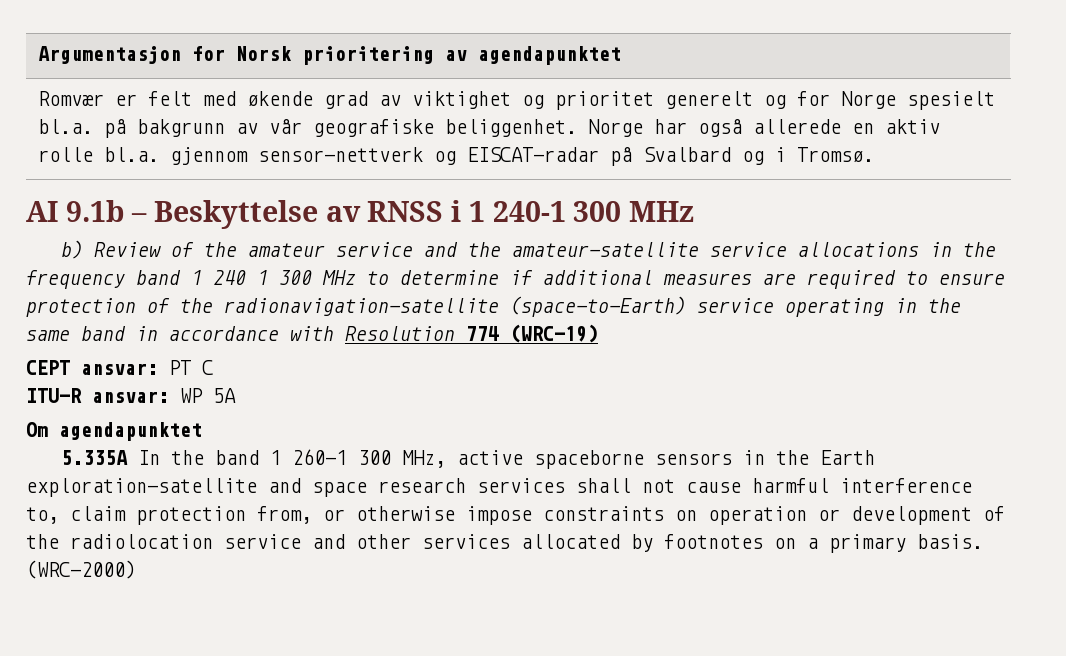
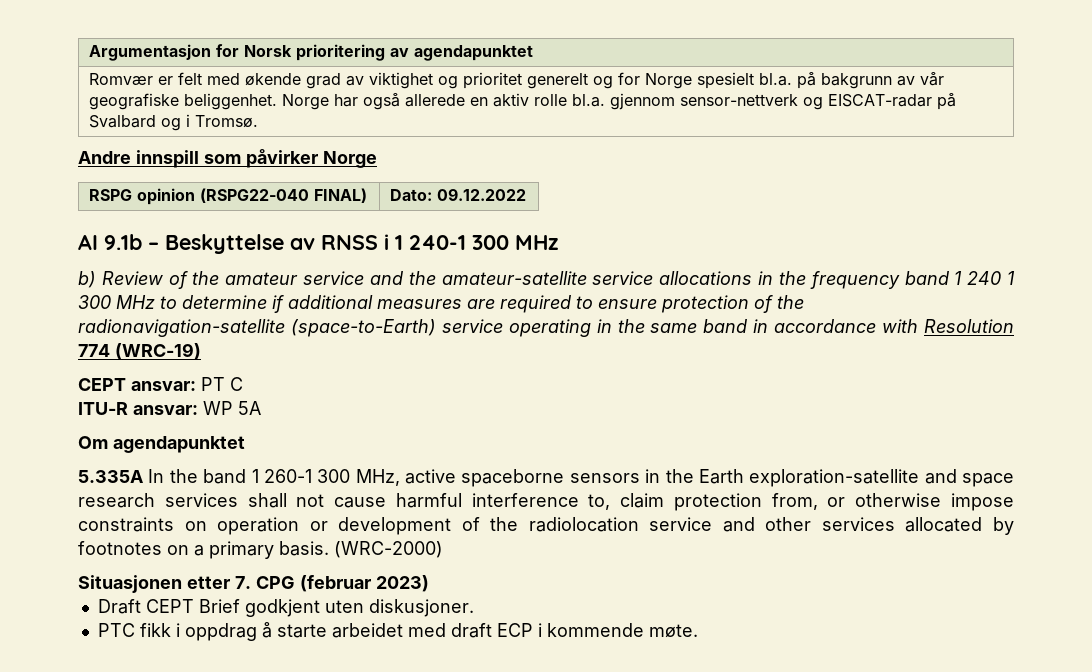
(875, 155) none -> [78,149,377,168] [88,188,367,205] [389,188,526,201] // Andre innspill som påvirker Norge // RSPG opinion (RSPG22-040 FINAL) | Dato: 09.12.2022
(136, 569) none -> [78,575,429,593] [97,599,474,617] [97,622,698,641] // Situasjonen etter 7. CPG (februar 2023) // Draft CEPT Brief godkjent uten diskusjoner. // PTC fikk i oppdrag å starte arbeidet med draft ECP i kommende møte.

